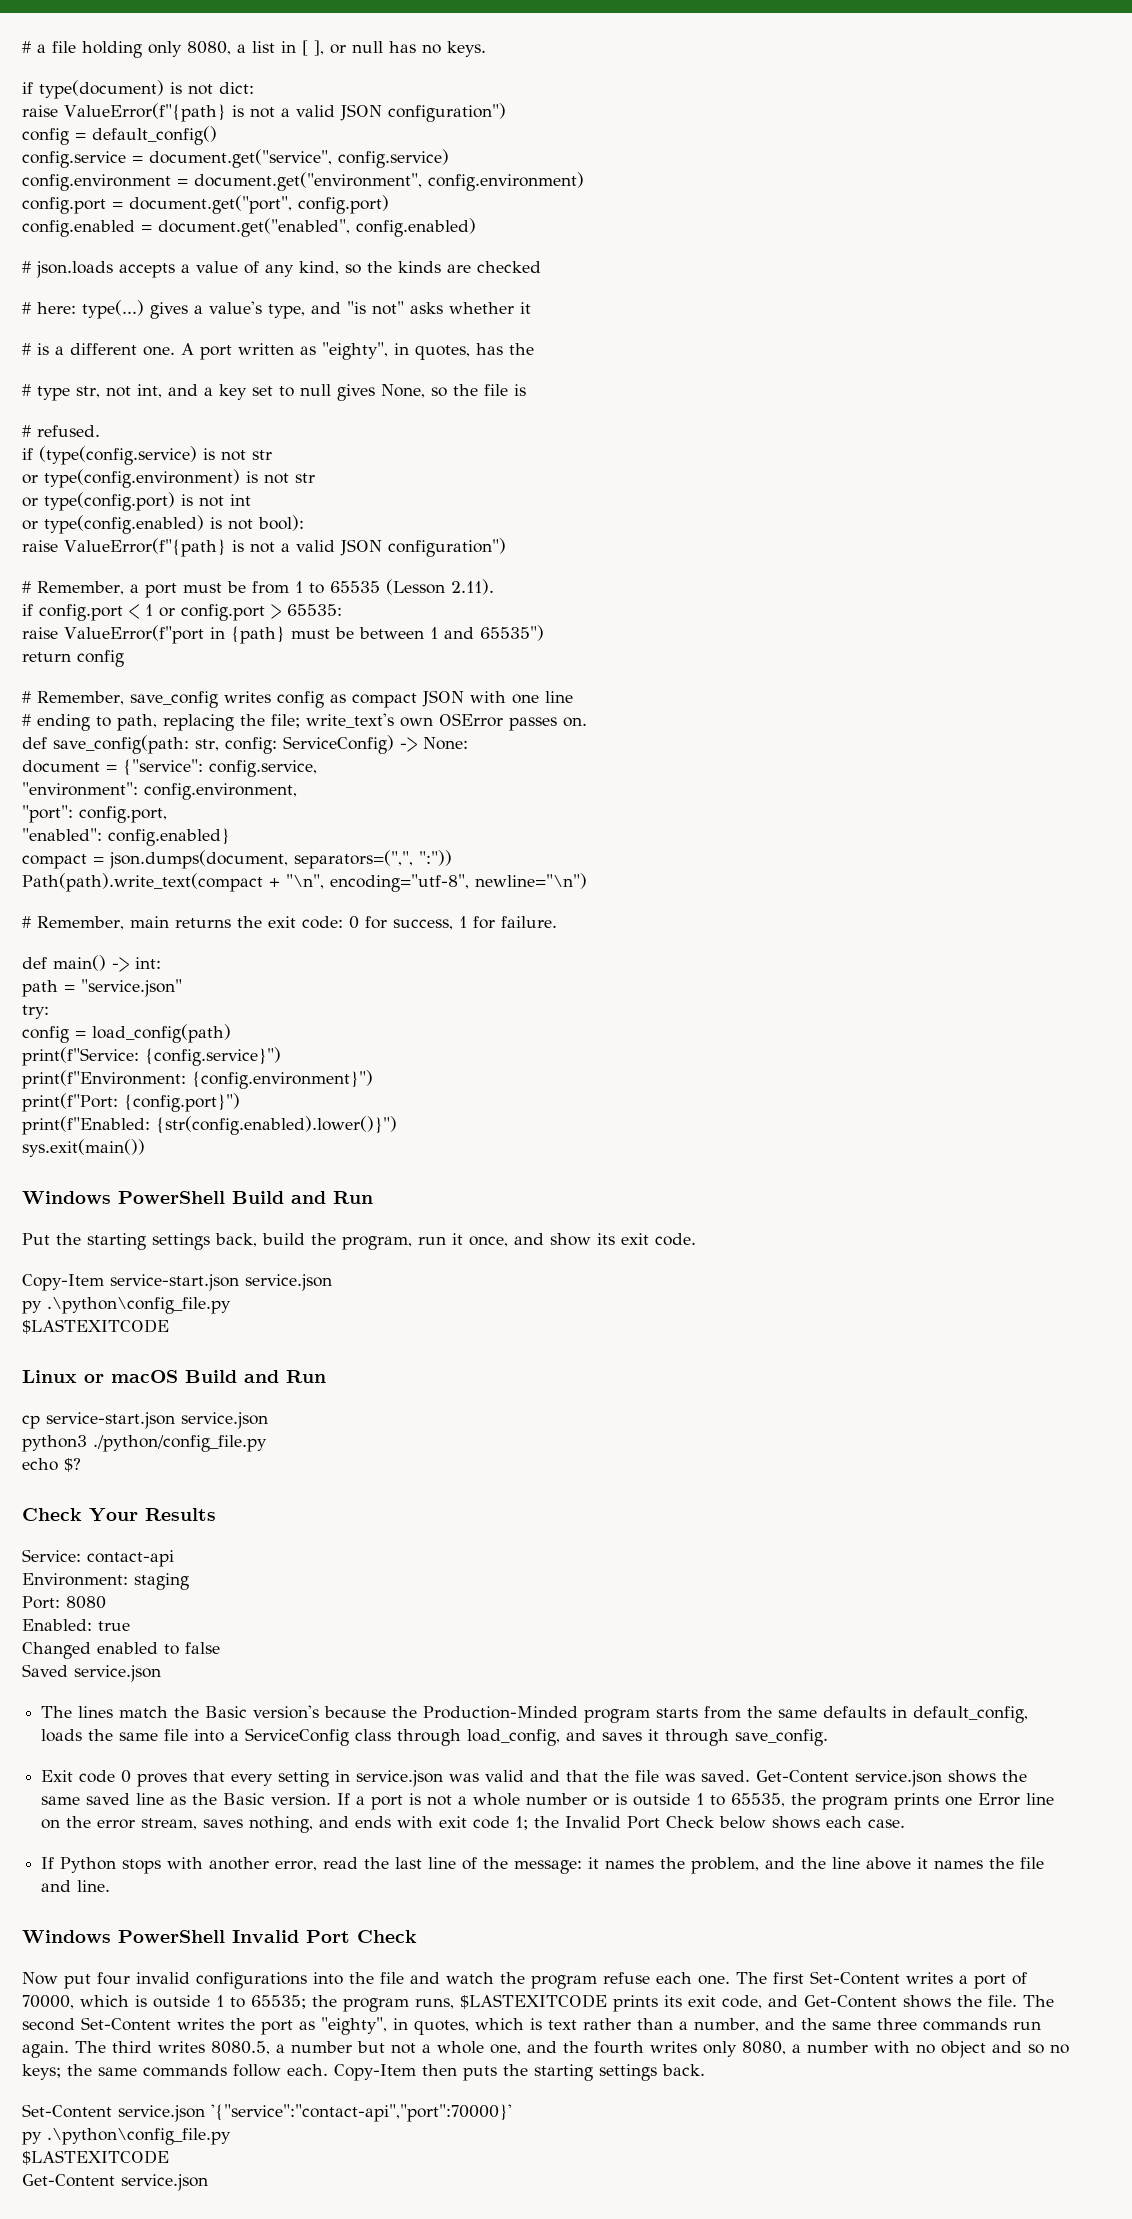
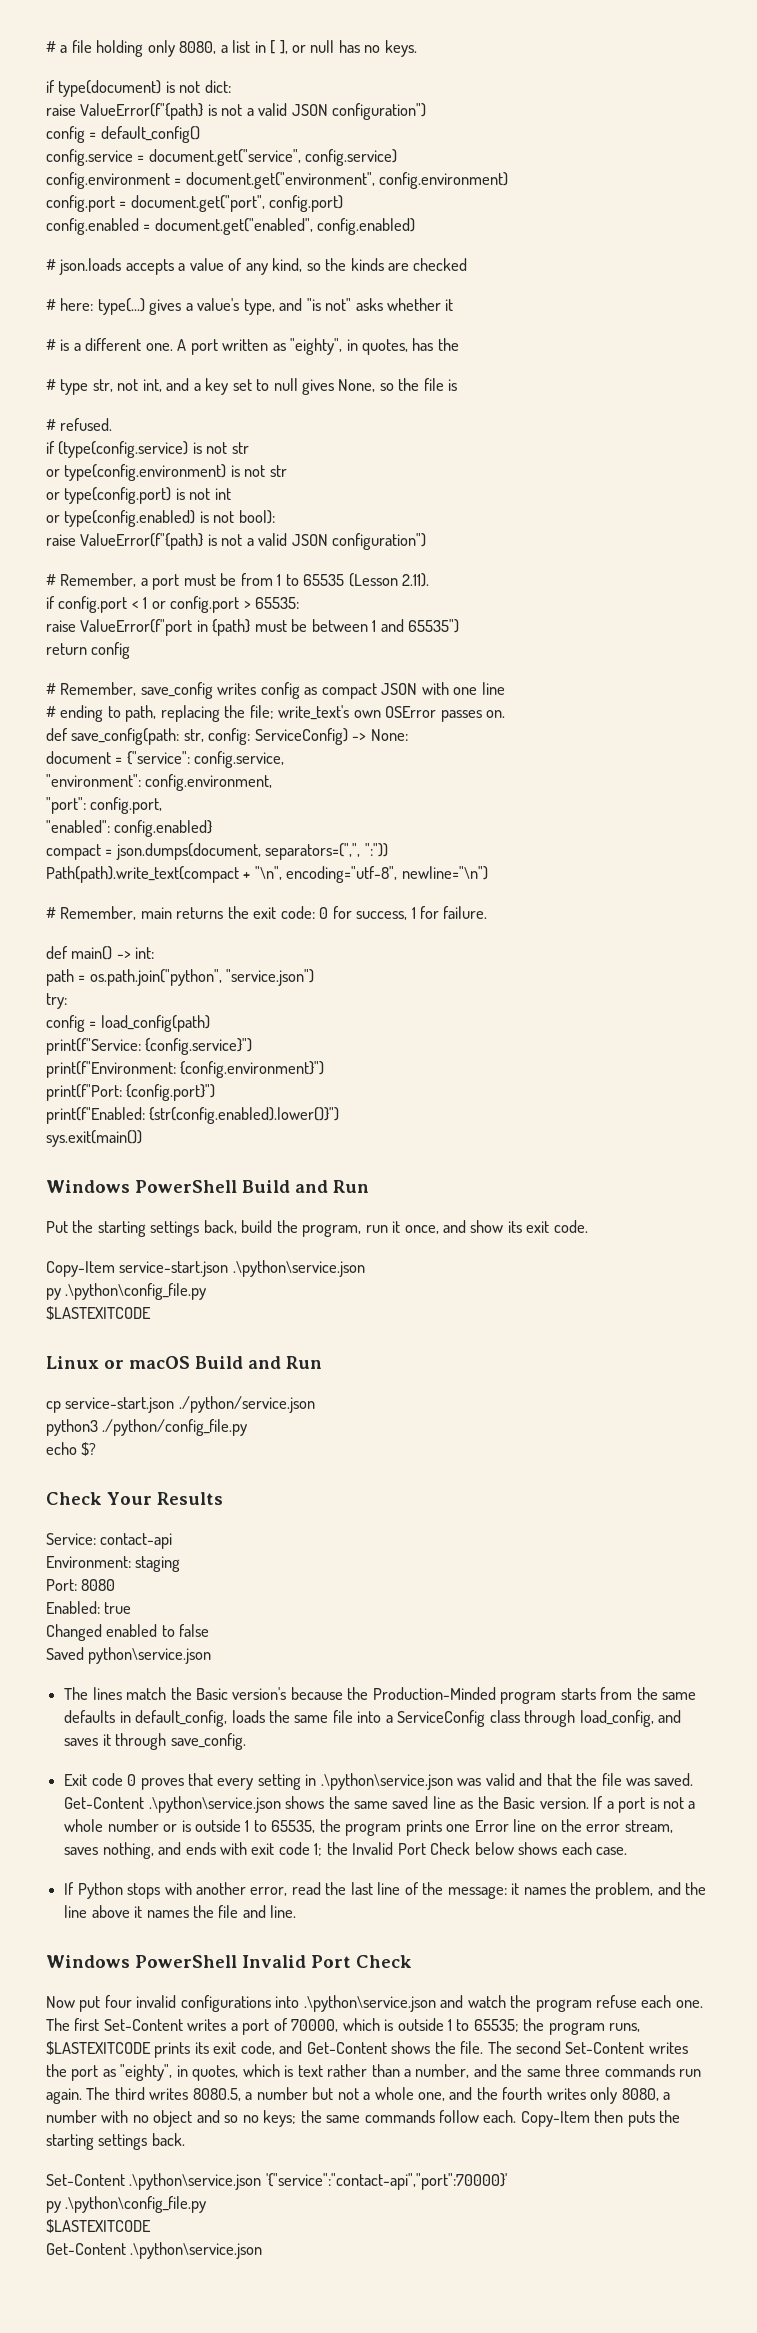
[81,979,182,997] "service.json" -> [89,969,315,986] os.path.join("python", "service.json")
[245,1274,332,1291] service.json -> [232,1260,365,1277] .\python\service.json
[181,1412,268,1429] service.json -> [178,1396,315,1413] ./python/service.json
[74,1665,161,1682] service.json -> [88,1647,212,1664] python\service.json
[356,1770,444,1787] service.json -> [320,1773,453,1790] .\python\service.json
[855,1770,943,1787] service.json -> [148,1796,281,1813] .\python\service.json
[349,1972,404,1984] the file -> [303,1995,436,2012] .\python\service.json
[118,2105,205,2122] service.json -> [129,2173,262,2190] .\python\service.json
[121,2174,208,2191] service.json -> [130,2242,263,2259] .\python\service.json

